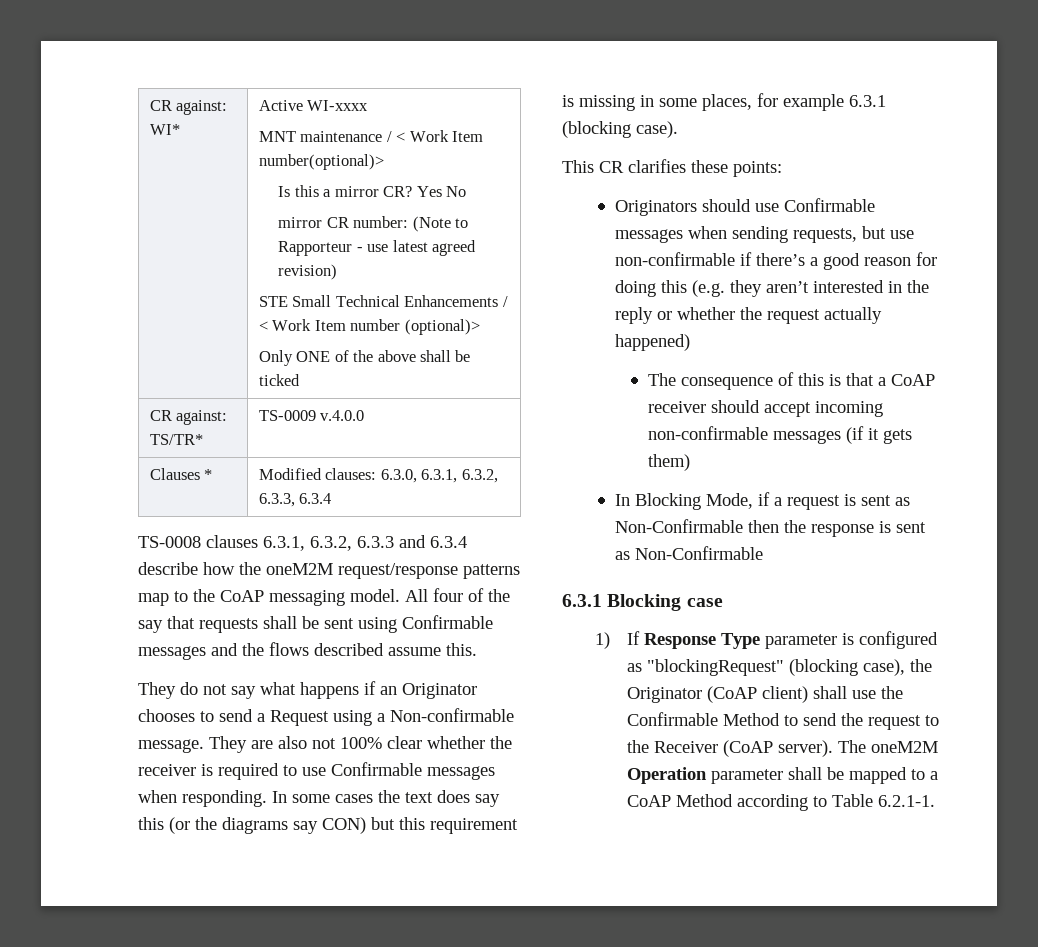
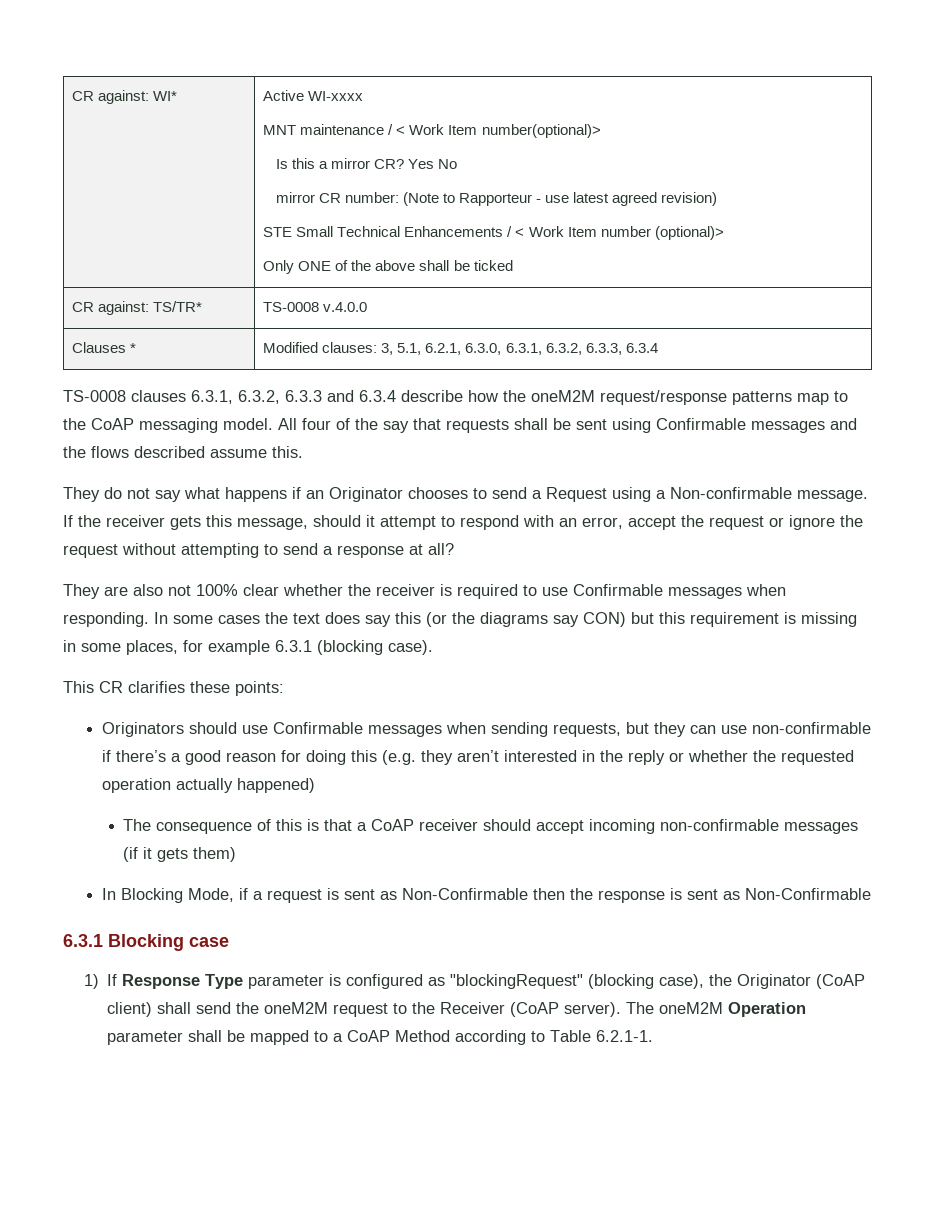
[258,410,316,421] TS-0009 -> [263,302,320,312] TS-0008
(377, 474) none -> [381,343,462,355] 3, 5.1, 6.2.1,
(204, 746) none -> [63,515,863,530] [63,543,454,558] If the receiver gets this message, should it attempt to respond with an error, accept the request or ignore the request without attempting to send a response at all? //
(887, 232) none -> [654,722,717,737] they can
[767,309,821,324] request -> [781,750,855,765] [102,778,172,793] requested operation
[852,686,904,699] [627,712,799,726] use the Confirmable Method to -> (192, 1008) none
(864, 719) none -> [264,1002,329,1014] oneM2M

